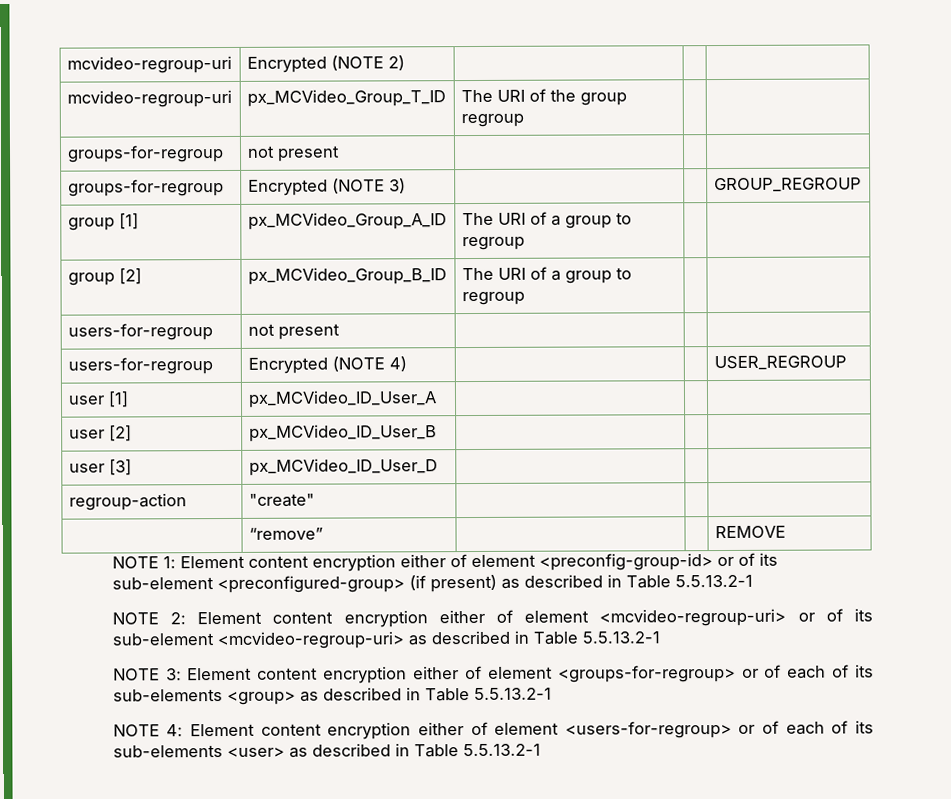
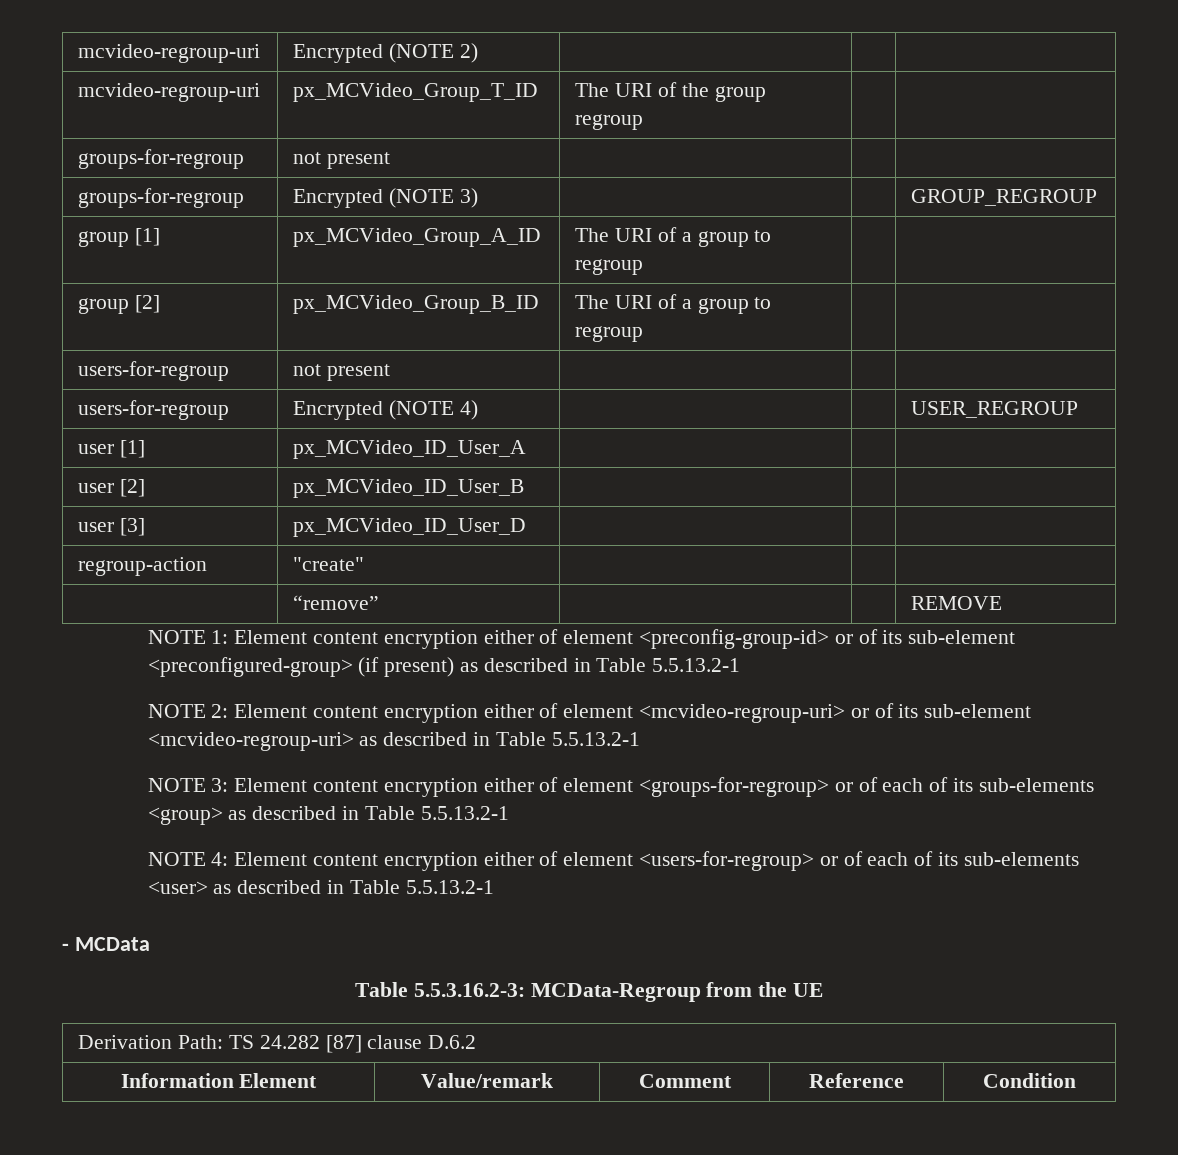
(541, 750) none -> [62,937,150,951] [354,982,824,1002] [78,1035,477,1053] [120,1073,318,1088] [421,1073,553,1088] [638,1074,732,1088] [809,1073,904,1088] [983,1073,1076,1088] // - MCData // Table 5.5.3.16.2-3: MCData-Regroup from the UE // Derivation Path: TS 24.282 [87] clause D.6.2 // Information Element | Value/remark | Comment | Reference | Condition

